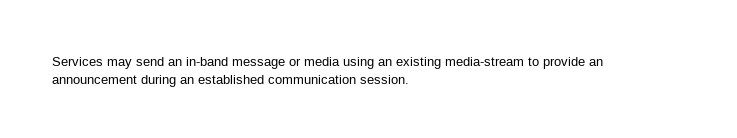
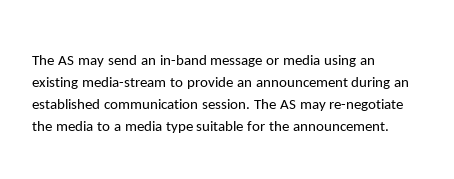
[52,57,103,66] Services -> [32,55,74,65] The AS
(409, 79) none -> [253,99,404,111] [32,121,390,133] The AS may re-negotiate the media to a media type suitable for the announcement.

